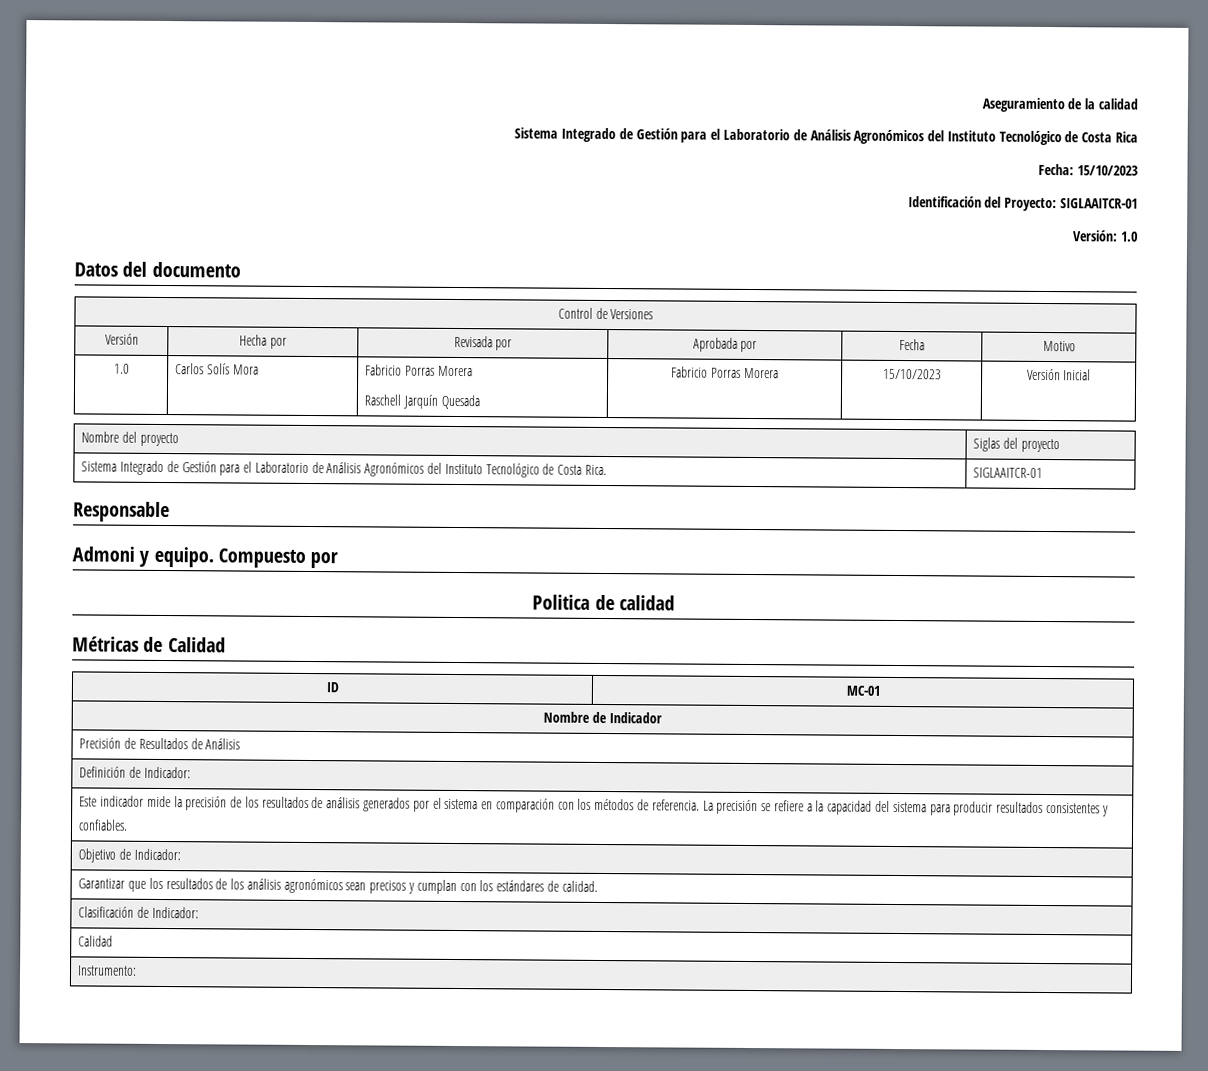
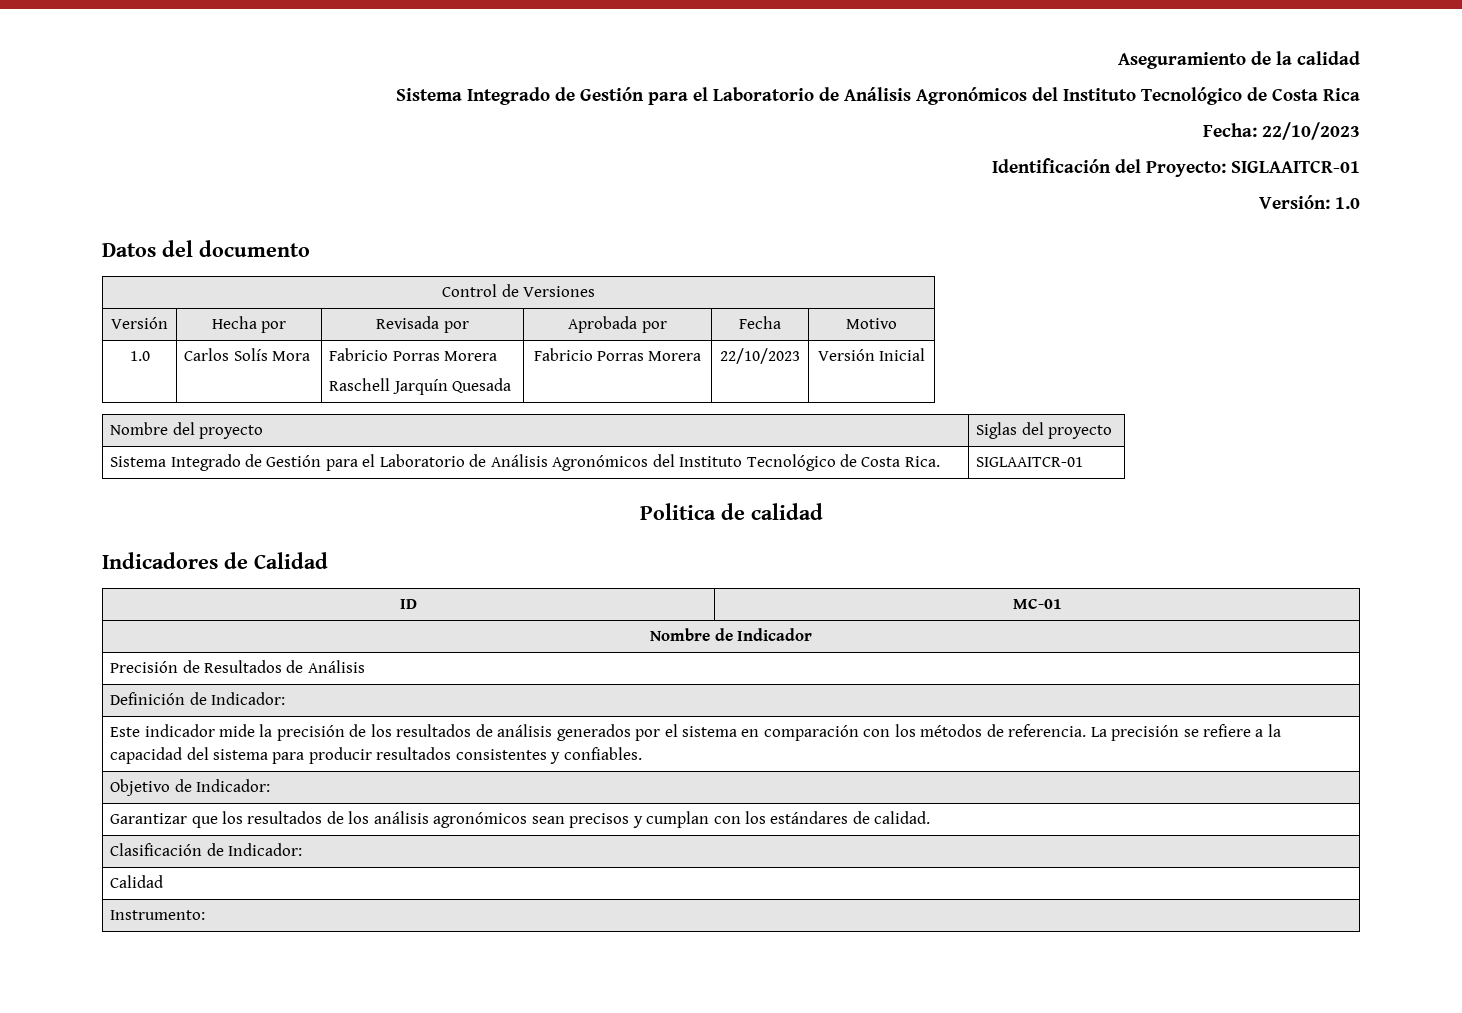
[1077,165,1138,176] 15/10/2023 -> [1262,122,1360,140] 22/10/2023
[882,368,942,380] 15/10/2023 -> [720,348,800,364] 22/10/2023
[73,501,170,523] [72,546,339,569] // Responsable // Admoni y equipo. Compuesto por -> (1084, 462) none
[72,636,139,652] Métricas -> [102,552,218,569] Indicadores

